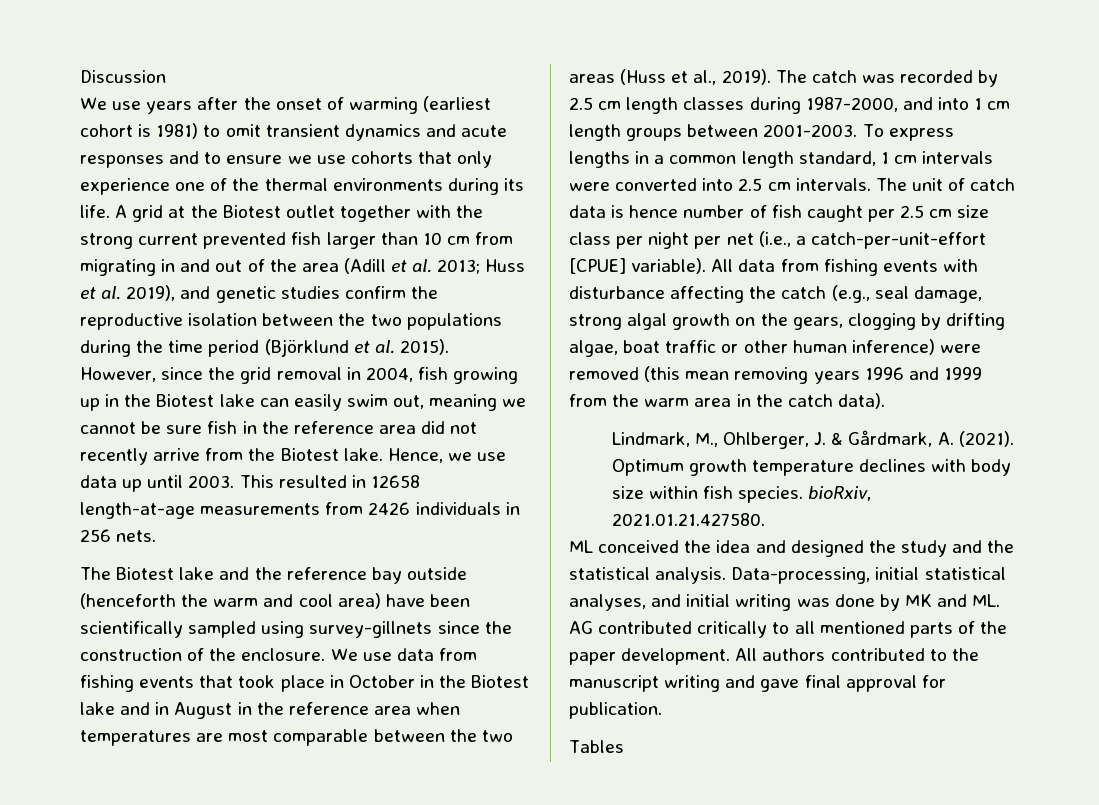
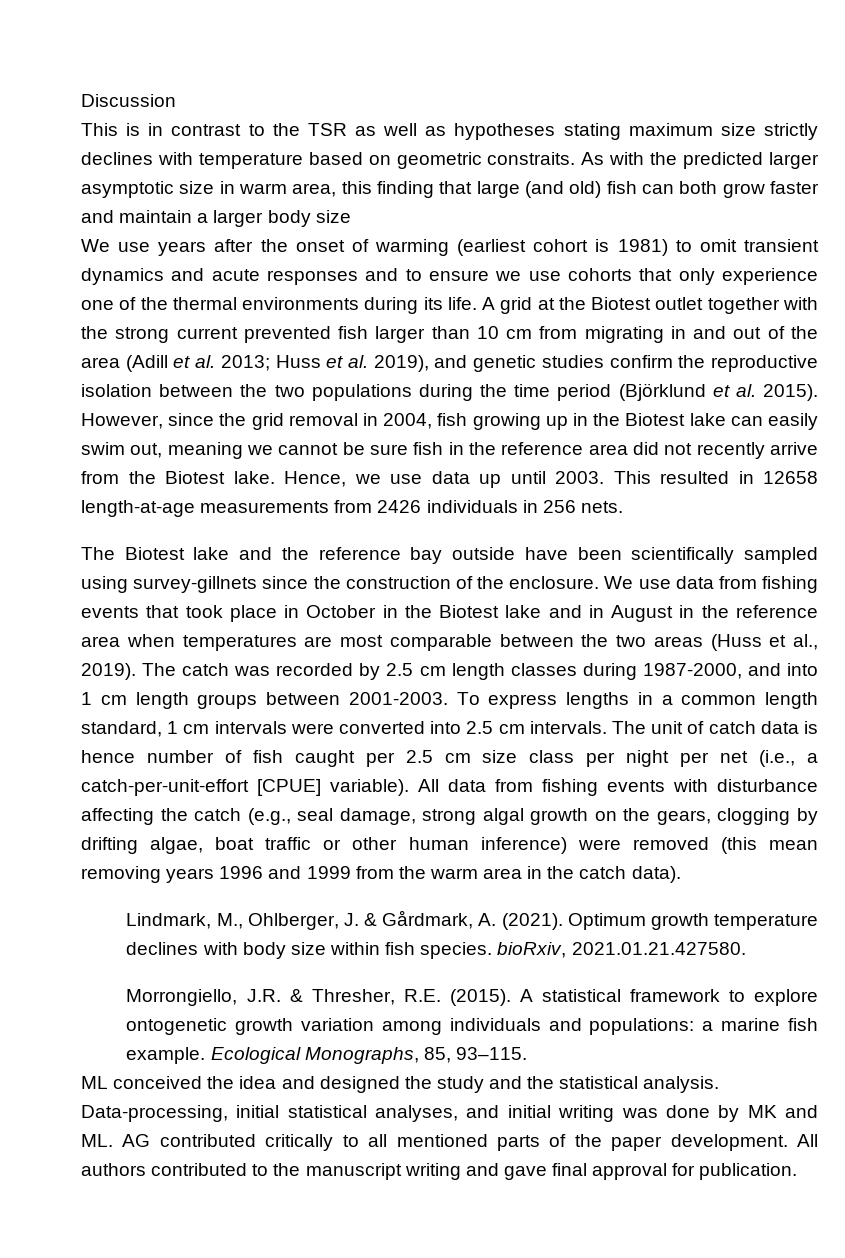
(166, 76) none -> [81,123,818,140] [81,152,819,169] [81,181,820,198] [81,210,351,227] // This is in contrast to the TSR as well as hypotheses stating maximum size strictly declines with temperature based on geometric constraits. As with the predicted larger asymptotic size in warm area, this finding that large (and old) fish can both grow faster and maintain a larger body size
[80,593,381,609] (henceforth the warm and cool area) -> (516, 553) none
(765, 519) none -> [126,989,819,1006] [126,1018,819,1035] [126,1047,527,1064] // Morrongiello, J.R. & Thresher, R.E. (2015). A statistical framework to explore ontogenetic growth variation among individuals and populations: a marine fish example. Ecological Monographs, 85, 93–115.
[569,740,624,753] // Tables -> (798, 1171) none

